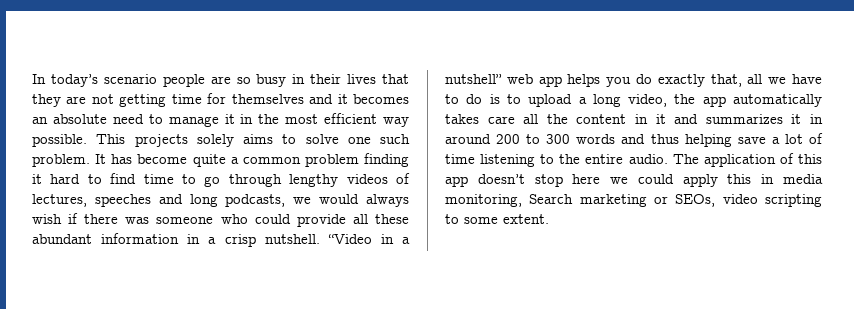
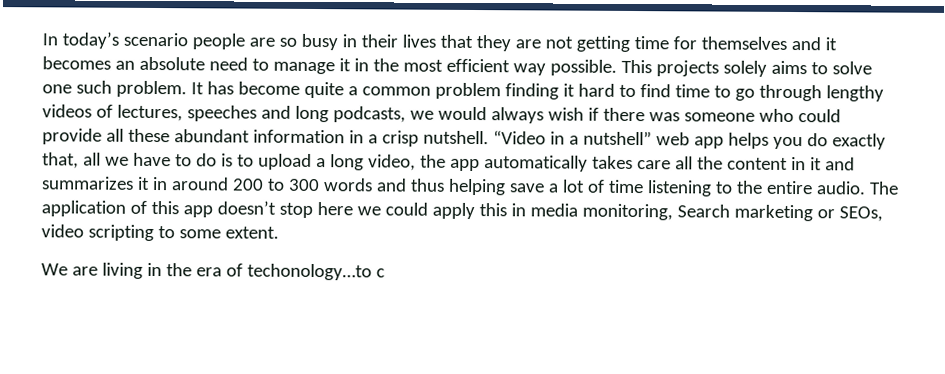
(549, 219) none -> [41,262,385,281] // We are living in the era of techonology…to c

